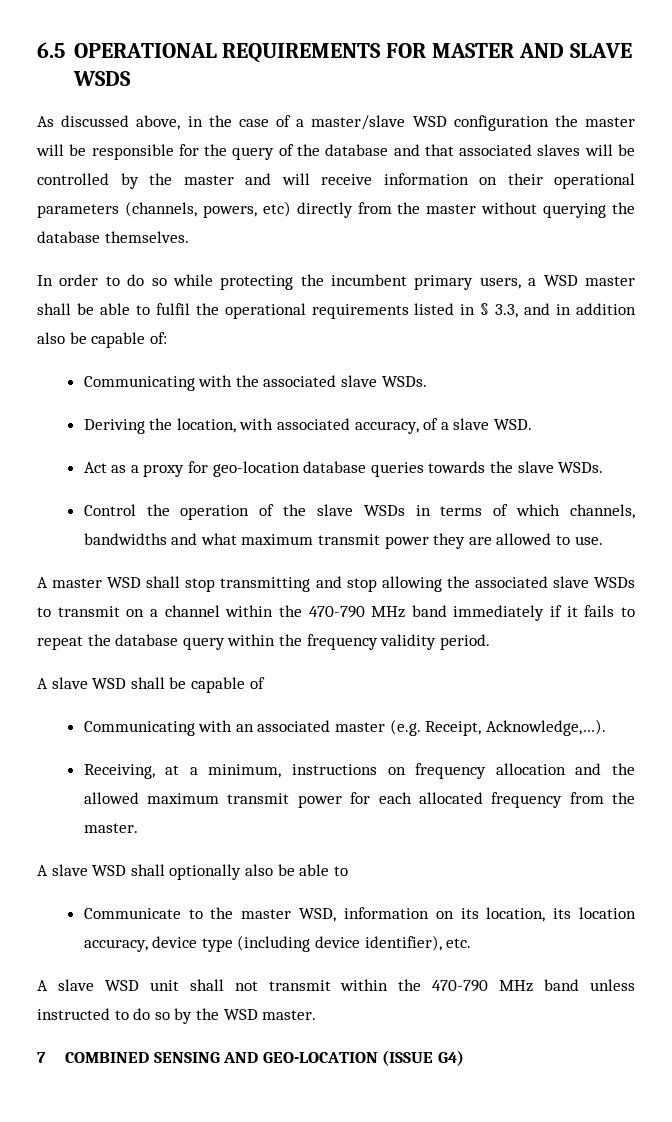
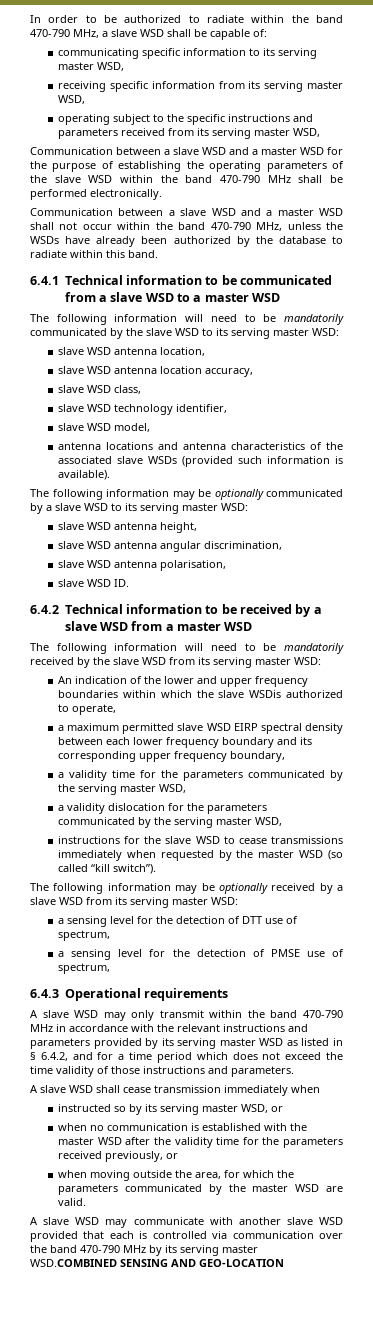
[37,42,632,63] [72,71,131,86] [37,115,635,131] [36,144,635,160] [37,173,635,189] [37,201,635,218] [37,231,189,243] [37,274,635,290] [37,303,637,319] [37,332,167,348] [83,375,427,391] [83,418,533,434] [83,461,604,477] [83,504,635,520] [83,533,603,549] [37,576,635,592] [37,605,635,621] [37,634,490,650] [37,677,265,693] [83,719,606,736] [83,763,636,779] [83,792,635,808] [83,823,138,833] [37,864,348,880] [83,907,636,922] [83,935,472,952] [37,979,636,992] [37,1008,317,1024] [37,1052,150,1063] 6.5 OPERATIONAL REQUIREMENTS FOR MASTER AND SLAVE WSDS // As discussed above, in the case of a master/slave WSD configuration the master will be responsible for the query of the database and that associated slaves will be controlled by the master and will receive information on their operational parameters (channels, powers, etc) directly from the master without querying the database themselves. // In order to do so while protecting the incumbent primary users, a WSD master shall be able to fulfil the operational requirements listed in § 3.3, and in addition also be capable of: // Communicating with the associated slave WSDs. // Deriving the location, with associated accuracy, of a slave WSD. // Act as a proxy for geo-location database queries towards the slave WSDs. // Control the operation of the slave WSDs in terms of which channels, bandwidths and what maximum transmit power they are allowed to use. // A master WSD shall stop transmitting and stop allowing the associated slave WSDs to transmit on a channel within the 470-790 MHz band immediately if it fails to repeat the database query within the frequency validity period. // A slave WSD shall be capable of // Communicating with an associated master (e.g. Receipt, Acknowledge,…). // Receiving, at a minimum, instructions on frequency allocation and the allowed maximum transmit power for each allocated frequency from the master. // A slave WSD shall optionally also be able to // Communicate to the master WSD, information on its location, its location accuracy, device type (including device identifier), etc. // A slave WSD unit shall not transmit within the 470-790 MHz band unless instructed to do so by the WSD master. // 7 COMBINED -> [30,15,343,23] [30,29,267,40] [58,48,318,59] [58,62,125,71] [58,81,343,92] [58,95,86,104] [58,114,314,125] [58,128,321,139] [30,147,343,155] [30,161,344,172] [30,175,343,183] [30,189,162,200] [30,208,343,216] [30,222,344,231] [30,236,343,247] [30,250,158,258] [30,275,332,285] [64,292,281,302] [30,314,345,325] [30,328,339,339] [58,347,206,356] [58,366,254,377] [58,385,142,394] [58,404,228,415] [58,423,151,432] [58,442,343,450] [58,456,344,467] [58,470,111,480] [30,489,343,500] [30,503,248,514] [58,522,198,533] [58,541,283,552] [58,560,227,571] [58,579,130,587] [30,604,322,617] [64,621,253,631] [30,643,345,654] [30,657,321,668] [58,676,309,687] [58,690,343,698] [58,704,117,715] [58,723,344,734] [58,737,313,748] [58,751,286,762] [58,770,343,781] [58,784,187,795] [58,803,268,814] [58,817,283,828] [58,836,343,844] [58,850,343,861] [58,864,157,874] [30,883,343,894] [30,897,238,908] [58,916,299,927] [58,930,111,941] [58,949,344,960] [58,963,111,974] [30,988,228,1001] [30,1010,343,1021] [30,1024,308,1032] [30,1038,343,1049] [30,1052,343,1063] [30,1066,294,1077] [30,1085,320,1096] [58,1104,284,1115] [58,1123,308,1131] [58,1137,343,1148] [58,1151,179,1162] [58,1170,295,1181] [58,1184,343,1195] [58,1198,87,1206] [30,1217,343,1228] [30,1231,343,1242] [30,1245,258,1256] [30,1259,117,1267] In order to be authorized to radiate within the band 470-790 MHz, a slave WSD shall be capable of: // communicating specific information to its serving master WSD, // receiving specific information from its serving master WSD, // operating subject to the specific instructions and parameters received from its serving master WSD, // Communication between a slave WSD and a master WSD for the purpose of establishing the operating parameters of the slave WSD within the band 470-790 MHz shall be performed electronically. // Communication between a slave WSD and a master WSD shall not occur within the band 470-790 MHz, unless the WSDs have already been authorized by the database to radiate within this band. // 6.4.1 Technical information to be communicated from a slave WSD to a master WSD // The following information will need to be mandatorily communicated by the slave WSD to its serving master WSD: // slave WSD antenna location, // slave WSD antenna location accuracy, // slave WSD class, // slave WSD technology identifier, // slave WSD model, // antenna locations and antenna characteristics of the associated slave WSDs (provided such information is available). // The following information may be optionally communicated by a slave WSD to its serving master WSD: // slave WSD antenna height, // slave WSD antenna angular discrimination, // slave WSD antenna polarisation, // slave WSD ID. // 6.4.2 Technical information to be received by a slave WSD from a master WSD // The following information will need to be mandatorily received by the slave WSD from its serving master WSD: // An indication of the lower and upper frequency boundaries within which the slave WSDis authorized to operate, // a maximum permitted slave WSD EIRP spectral density between each lower frequency boundary and its corresponding upper frequency boundary, // a validity time for the parameters communicated by the serving master WSD, // a validity dislocation for the parameters communicated by the serving master WSD, // instructions for the slave WSD to cease transmissions immediately when requested by the master WSD (so called “kill switch”). // The following information may be optionally received by a slave WSD from its serving master WSD: // a sensing level for the detection of DTT use of spectrum, // a sensing level for the detection of PMSE use of spectrum, // 6.4.3 Operational requirements // A slave WSD may only transmit within the band 470-790 MHz in accordance with the relevant instructions and parameters provided by its serving master WSD as listed in § 6.4.2, and for a time period which does not exceed the time validity of those instructions and parameters. // A slave WSD shall cease transmission immediately when // instructed so by its serving master WSD, or // when no communication is established with the master WSD after the validity time for the parameters received previously, or // when moving outside the area, for which the parameters communicated by the master WSD are valid. // A slave WSD may communicate with another slave WSD provided that each is controlled via communication over the band 470-790 MHz by its serving master WSD.COMBINED
[382,1050,464,1066] (ISSUE G4) -> (284, 1263) none

